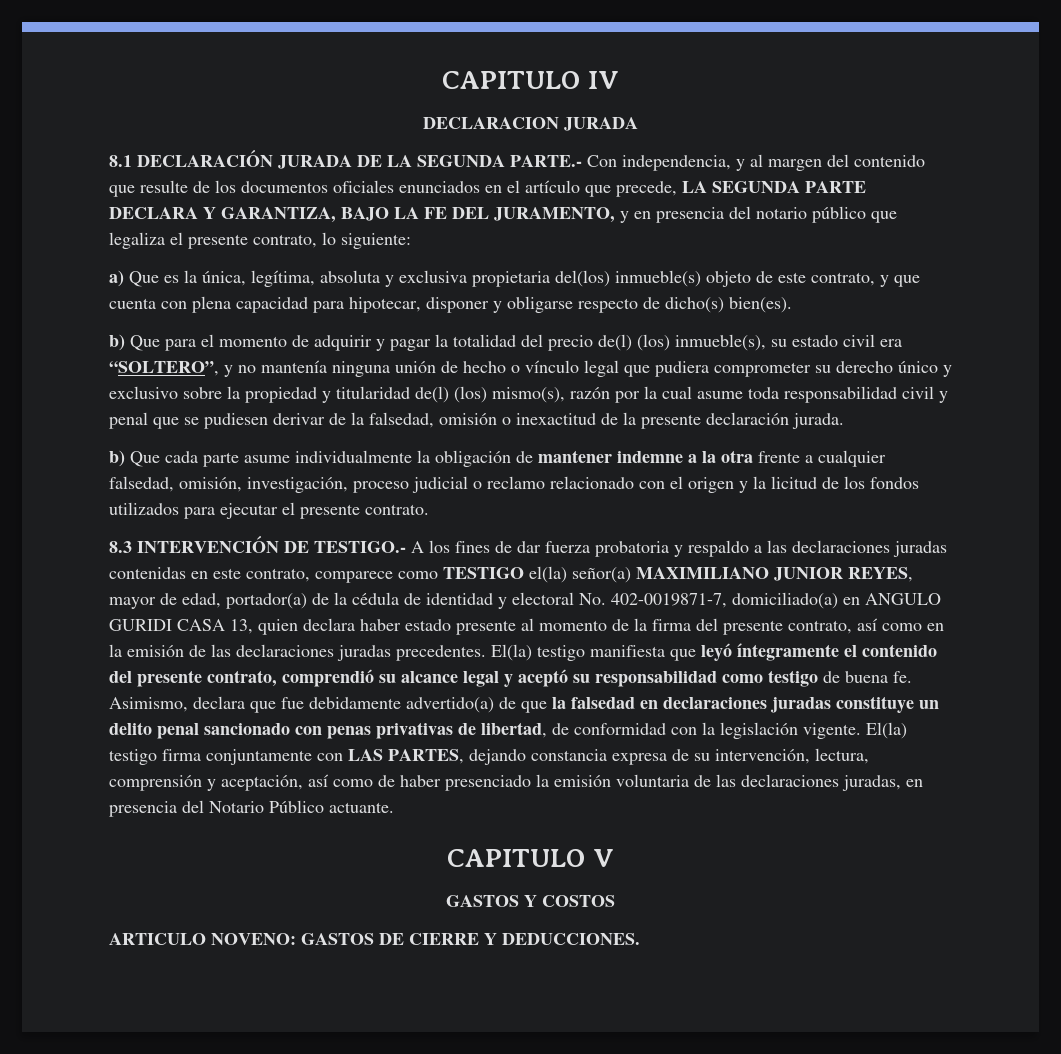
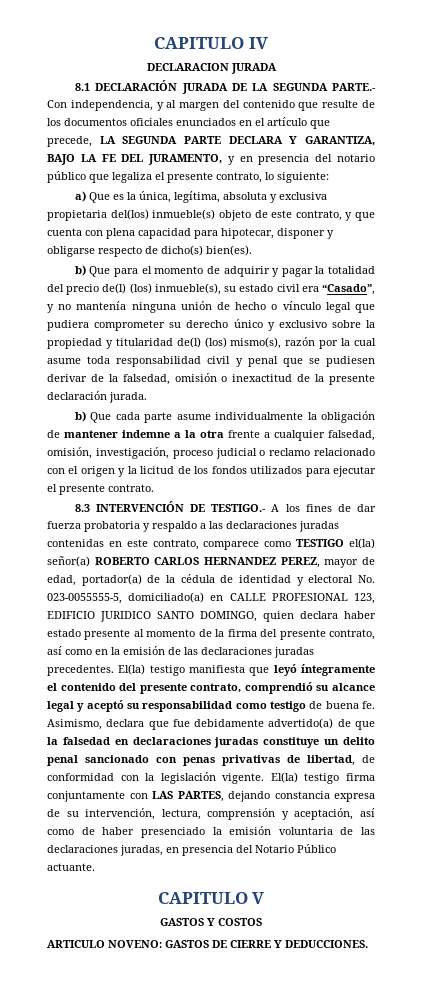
[109,361,219,376] “SOLTERO”, -> [322,284,376,295] “Casado”,
[636,567,913,582] MAXIMILIANO JUNIOR REYES, -> [94,557,320,568] ROBERTO CARLOS HERNANDEZ PEREZ,
[611,593,727,608] 402-0019871-7, -> [47,593,122,604] 023-0055555-5,
[865,593,941,605] [109,619,253,634] ANGULO GURIDI CASA 13, -> [229,593,375,604] [47,611,257,622] CALLE PROFESIONAL 123, EDIFICIO JURIDICO SANTO DOMINGO,

